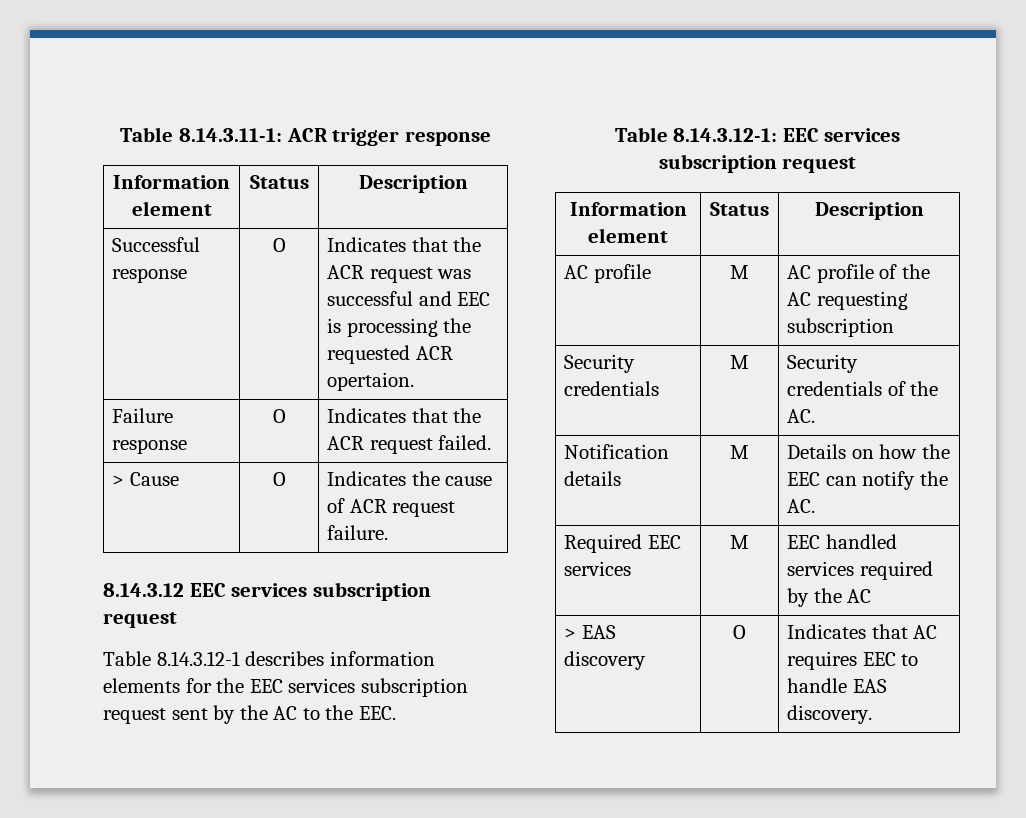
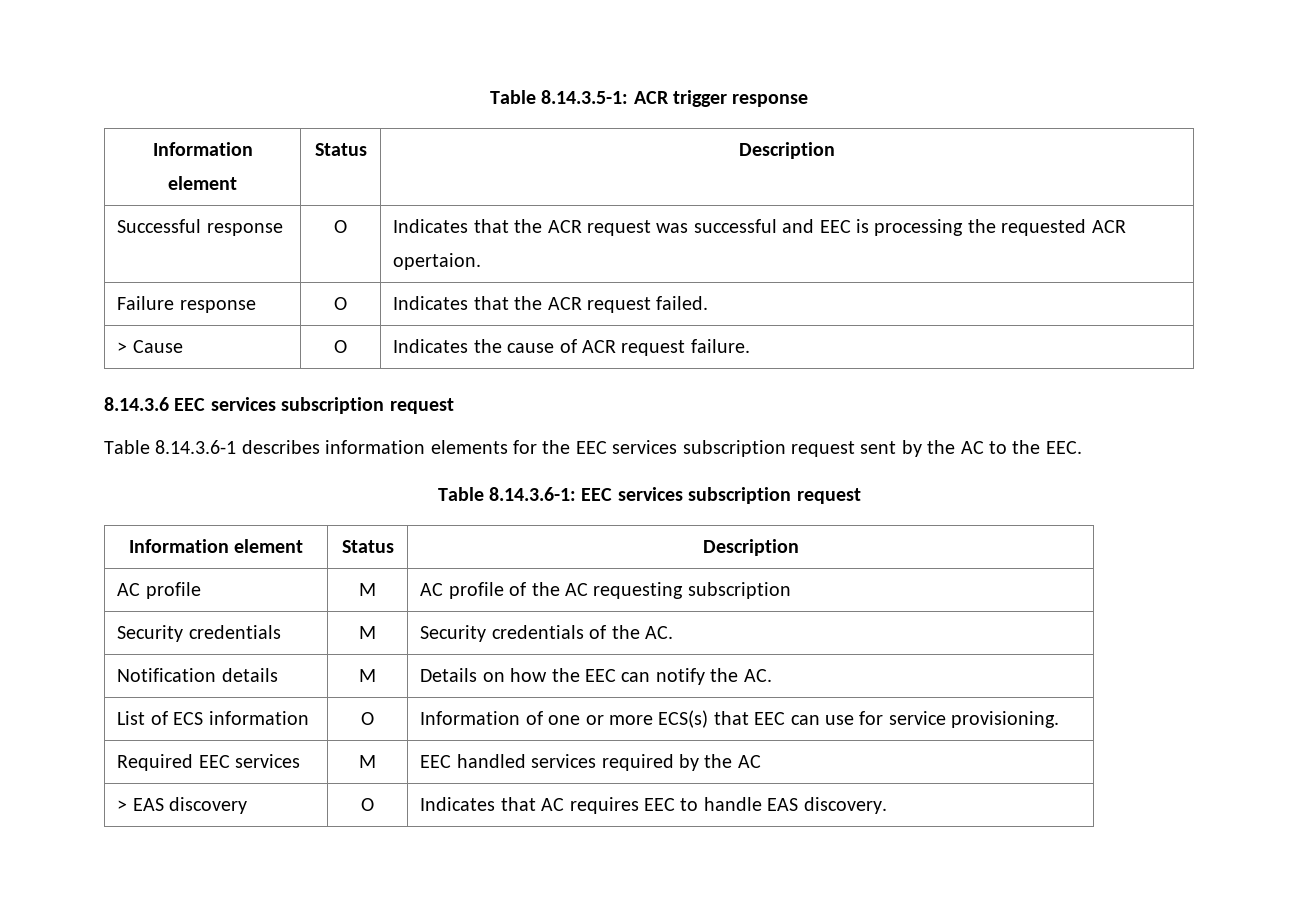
[120,127,282,142] Table 8.14.3.11-1: -> [489,90,629,104] Table 8.14.3.5-1:
[103,583,184,597] 8.14.3.12 -> [104,397,169,411] 8.14.3.6
[156,651,240,666] 8.14.3.12-1 -> [155,440,237,454] 8.14.3.6-1
[673,128,778,142] 8.14.3.12-1: -> [488,487,576,501] 8.14.3.6-1:
(816, 506) none -> [117,711,309,725] [361,712,374,725] [420,710,1060,728] // List of ECS information | O | Information of one or more ECS(s) that EEC can use for service provisioning.

